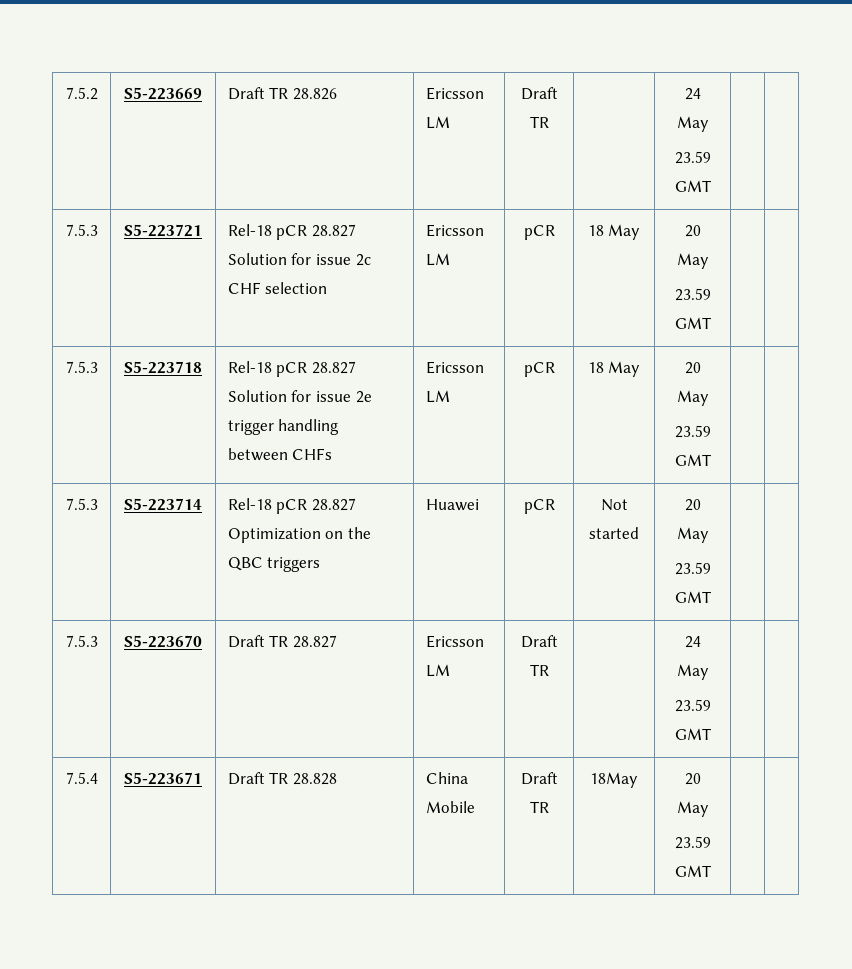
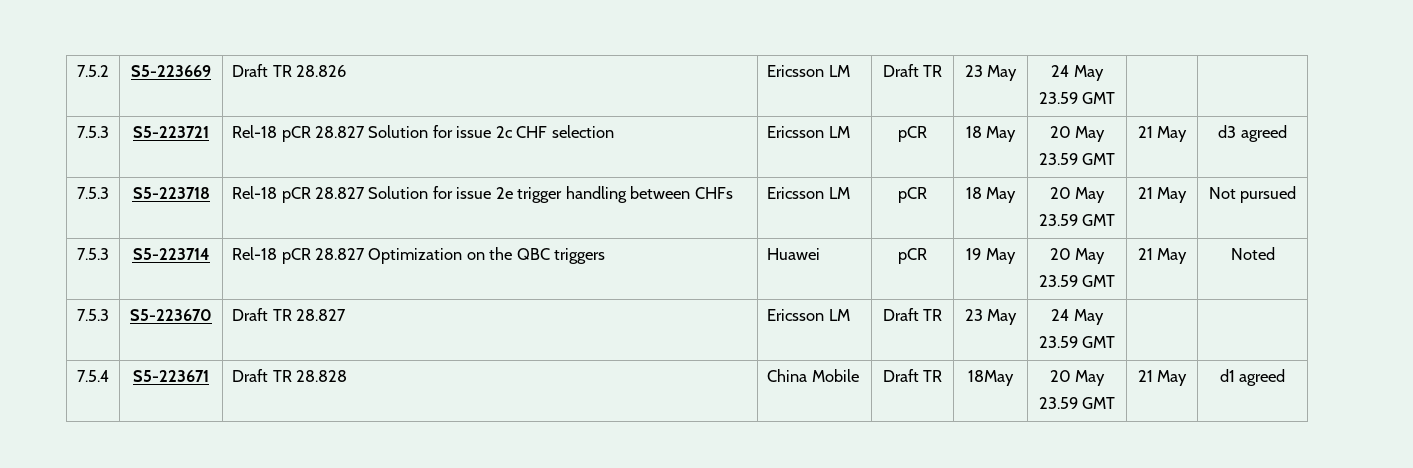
(549, 122) none -> [964,65,1018,81] 23 May
(711, 323) | -> [1137,126,1188,142] [1218,125,1287,142] 21 May | d3 agreed
(711, 460) | -> [1137,187,1188,203] [1208,186,1297,203] 21 May | Not pursued
[600,499,628,511] [589,527,639,539] [684,499,701,511] [676,527,709,543] [674,562,711,575] [674,591,711,603] Not started | 20 May // 23.59 GMT | | -> [966,248,1016,264] [1049,248,1106,264] [1038,275,1116,287] [1137,248,1188,264] [1230,247,1275,260] 19 May | 20 May // 23.59 GMT | 21 May | Noted
(549, 670) none -> [964,309,1018,325] 23 May
(711, 871) | -> [1137,370,1188,386] [1219,369,1286,386] 21 May | d1 agreed

